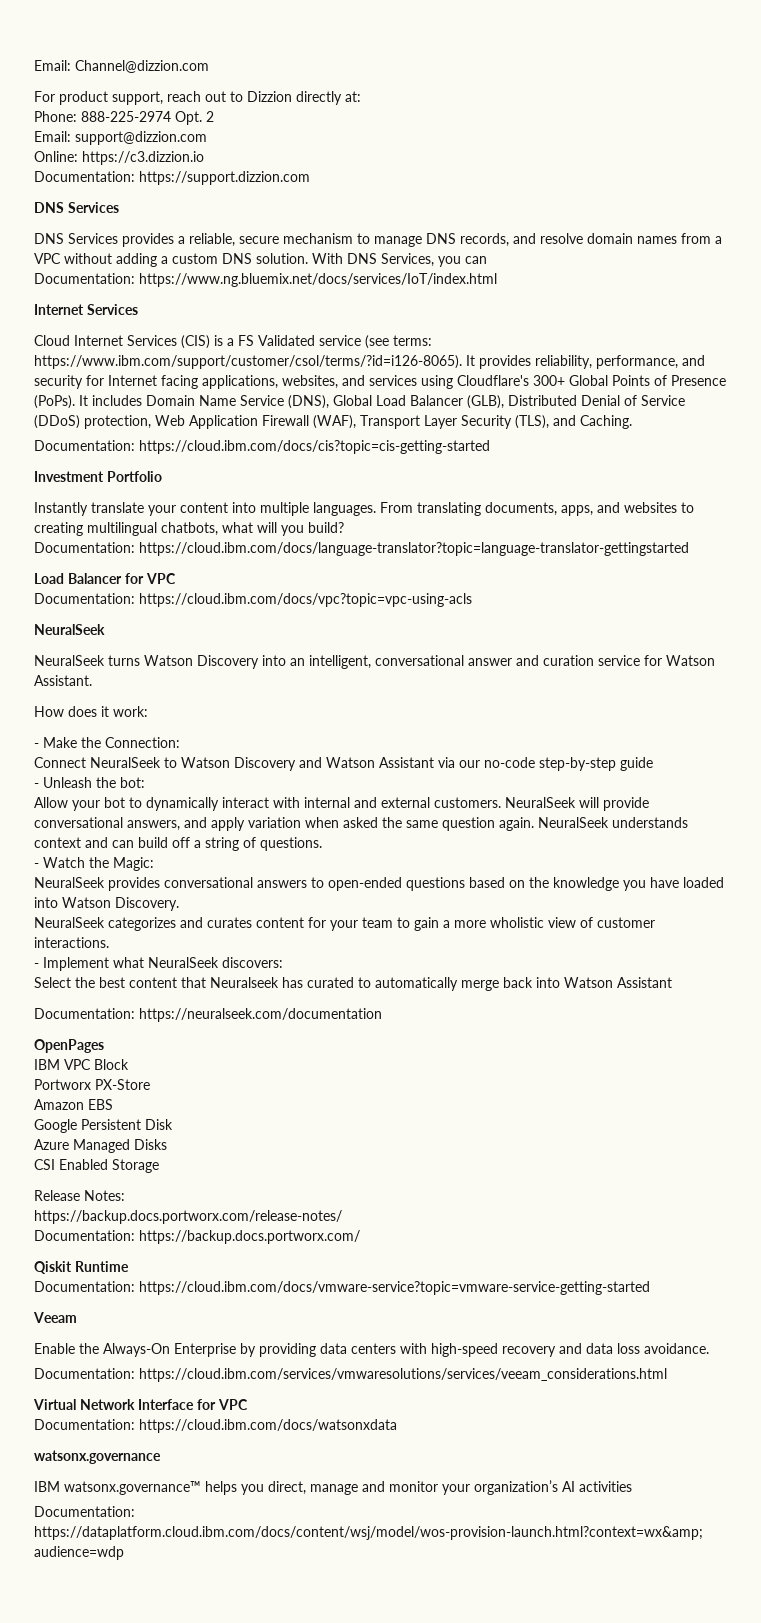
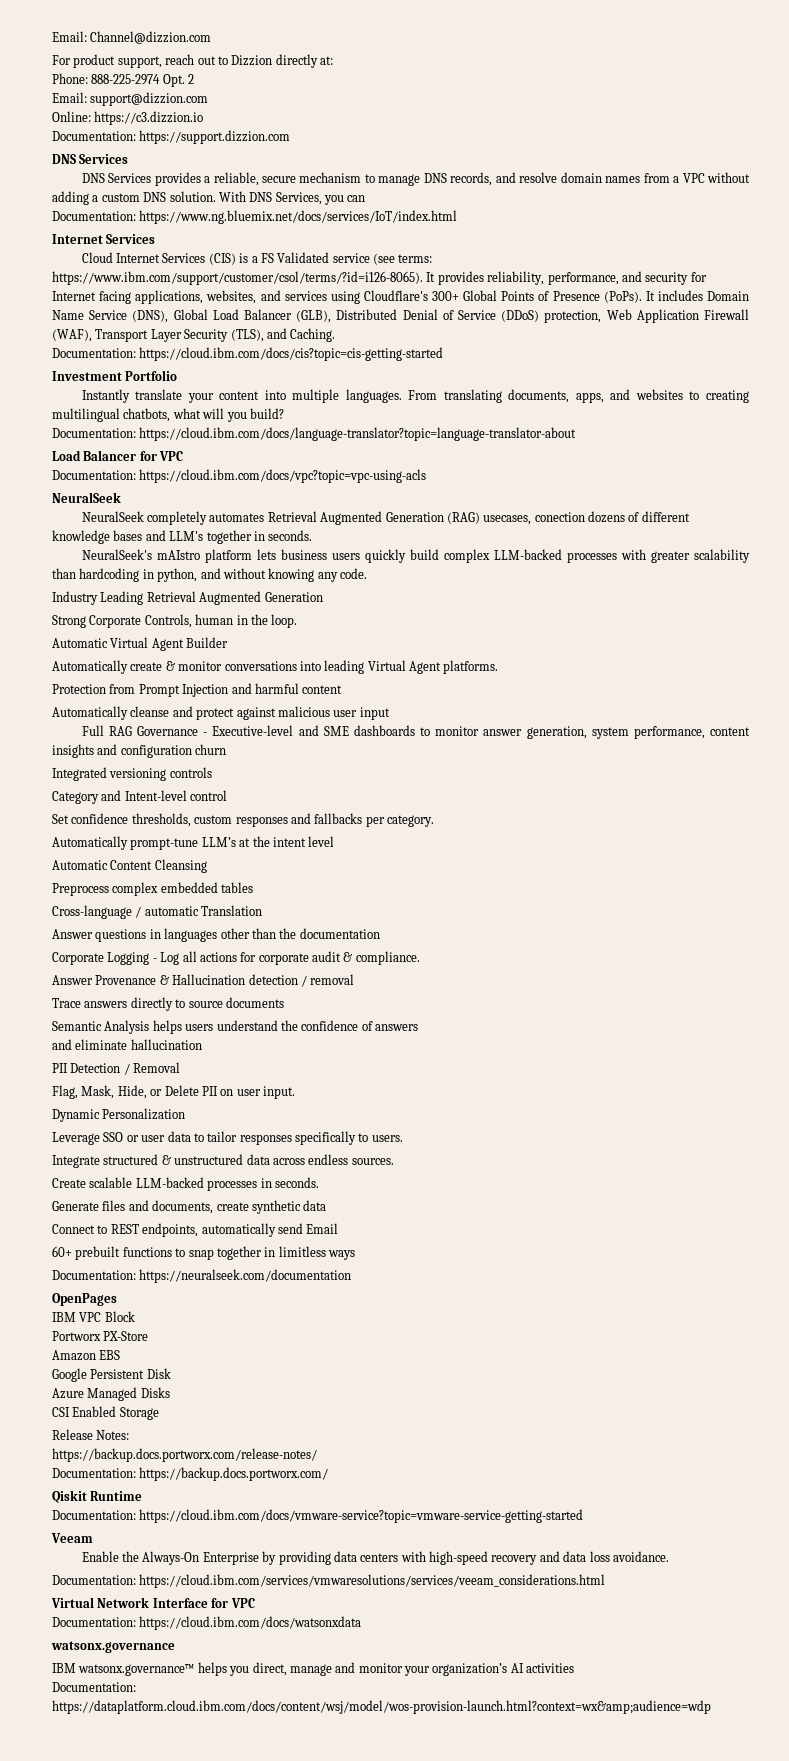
[139,542,689,556] https://cloud.ibm.com/docs/language-translator?topic=language-translator-gettingstarted -> [139,427,577,441] https://cloud.ibm.com/docs/language-translator?topic=language-translator-about
[108,655,715,669] [34,675,92,686] [34,706,148,717] [34,737,180,748] [34,757,653,771] [34,777,145,788] [34,797,649,811] [34,817,688,831] [34,837,322,851] [34,857,154,871] [34,877,724,891] [34,897,179,911] [34,917,655,931] [34,937,109,948] [34,957,283,971] [34,977,672,991] turns Watson Discovery into an intelligent, conversational answer and curation service for Watson Assistant. // How does it work: // - Make the Connection: // Connect NeuralSeek to Watson Discovery and Watson Assistant via our no-code step-by-step guide // - Unleash the bot: // Allow your bot to dynamically interact with internal and external customers. NeuralSeek will provide conversational answers, and apply variation when asked the same question again. NeuralSeek understands context and can build off a string of questions. // - Watch the Magic: // NeuralSeek provides conversational answers to open-ended questions based on the knowledge you have loaded into Watson Discovery. // NeuralSeek categorizes and curates content for your team to gain a more wholistic view of customer interactions. // - Implement what NeuralSeek discovers: // Select the best content that Neuralseek has curated to automatically merge back into Watson Assistant -> [147,511,690,525] [52,530,313,544] [81,549,751,563] [52,568,367,582] [52,591,323,605] [52,614,298,628] [52,637,229,651] [52,660,499,674] [52,683,343,697] [52,706,390,720] [81,725,750,739] [52,744,227,758] [52,767,212,781] [52,790,228,804] [52,813,434,827] [52,836,335,850] [52,859,207,873] [52,882,254,896] [52,905,263,919] [52,928,380,942] [52,951,420,965] [52,974,355,987] [52,997,284,1011] [52,1020,418,1034] [52,1039,202,1050] [52,1062,181,1075] [52,1085,295,1099] [52,1108,186,1122] [52,1131,403,1145] [52,1154,394,1168] [52,1177,319,1191] [52,1200,327,1214] [52,1223,339,1237] [52,1246,355,1260] completely automates Retrieval Augmented Generation (RAG) usecases, conection dozens of different knowledge bases and LLM's together in seconds. // NeuralSeek's mAIstro platform lets business users quickly build complex LLM-backed processes with greater scalability than hardcoding in python, and without knowing any code. // Industry Leading Retrieval Augmented Generation // Strong Corporate Controls, human in the loop. // Automatic Virtual Agent Builder // Automatically create & monitor conversations into leading Virtual Agent platforms. // Protection from Prompt Injection and harmful content // Automatically cleanse and protect against malicious user input // Full RAG Governance - Executive-level and SME dashboards to monitor answer generation, system performance, content insights and configuration churn // Integrated versioning controls // Category and Intent-level control // Set confidence thresholds, custom responses and fallbacks per category. // Automatically prompt-tune LLM’s at the intent level // Automatic Content Cleansing // Preprocess complex embedded tables // Cross-language / automatic Translation // Answer questions in languages other than the documentation // Corporate Logging - Log all actions for corporate audit & compliance. // Answer Provenance & Hallucination detection / removal // Trace answers directly to source documents // Semantic Analysis helps users understand the confidence of answers // and eliminate hallucination // PII Detection / Removal // Flag, Mask, Hide, or Delete PII on user input. // Dynamic Personalization // Leverage SSO or user data to tailor responses specifically to users. // Integrate structured & unstructured data across endless sources. // Create scalable LLM-backed processes in seconds. // Generate files and documents, create synthetic data // Connect to REST endpoints, automatically send Email // 60+ prebuilt functions to snap together in limitless ways

